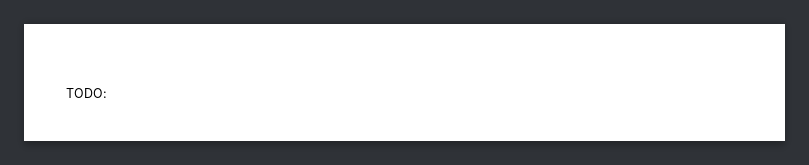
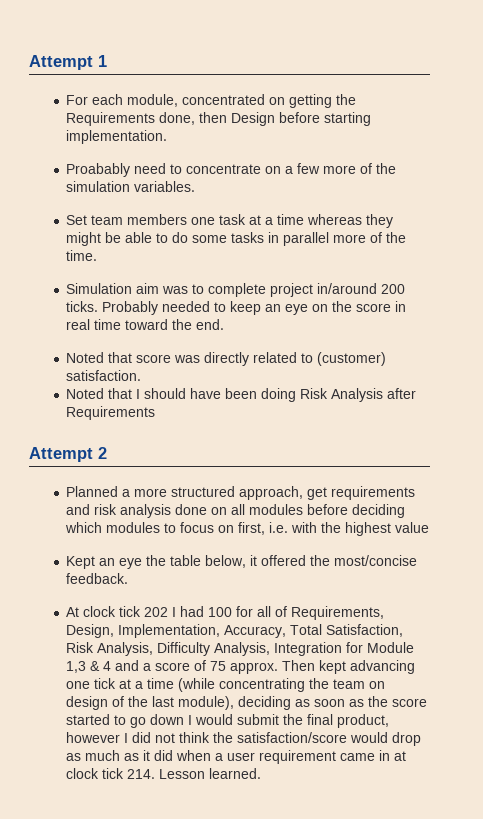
[66,88,107,98] TODO: -> [29,55,107,70] [66,94,357,108] [66,112,372,126] [66,130,168,144] [66,163,397,177] [66,181,196,192] [66,214,394,228] [66,232,407,246] [66,250,98,261] [66,283,406,297] [66,301,407,315] [66,319,225,330] [66,352,387,366] [66,370,142,381] [66,388,417,402] [66,406,156,420] [29,447,107,462] [66,486,416,500] [66,504,406,518] [65,522,430,536] [66,555,418,569] [66,573,129,584] [66,606,385,620] [66,624,404,638] [66,642,415,656] [66,660,416,674] [66,678,386,692] [66,696,428,710] [66,714,390,728] [66,732,422,746] [66,750,407,764] [66,768,262,779] Attempt 1 // For each module, concentrated on getting the Requirements done, then Design before starting implementation. // Proabably need to concentrate on a few more of the simulation variables. // Set team members one task at a time whereas they might be able to do some tasks in parallel more of the time. // Simulation aim was to complete project in/around 200 ticks. Probably needed to keep an eye on the score in real time toward the end. // Noted that score was directly related to (customer) satisfaction. // Noted that I should have been doing Risk Analysis after Requirements // Attempt 2 // Planned a more structured approach, get requirements and risk analysis done on all modules before deciding which modules to focus on first, i.e. with the highest value // Kept an eye the table below, it offered the most/concise feedback. // At clock tick 202 I had 100 for all of Requirements, Design, Implementation, Accuracy, Total Satisfaction, Risk Analysis, Difficulty Analysis, Integration for Module 1,3 & 4 and a score of 75 approx. Then kept advancing one tick at a time (while concentrating the team on design of the last module), deciding as soon as the score started to go down I would submit the final product, however I did not think the satisfaction/score would drop as much as it did when a user requirement came in at clock tick 214. Lesson learned.

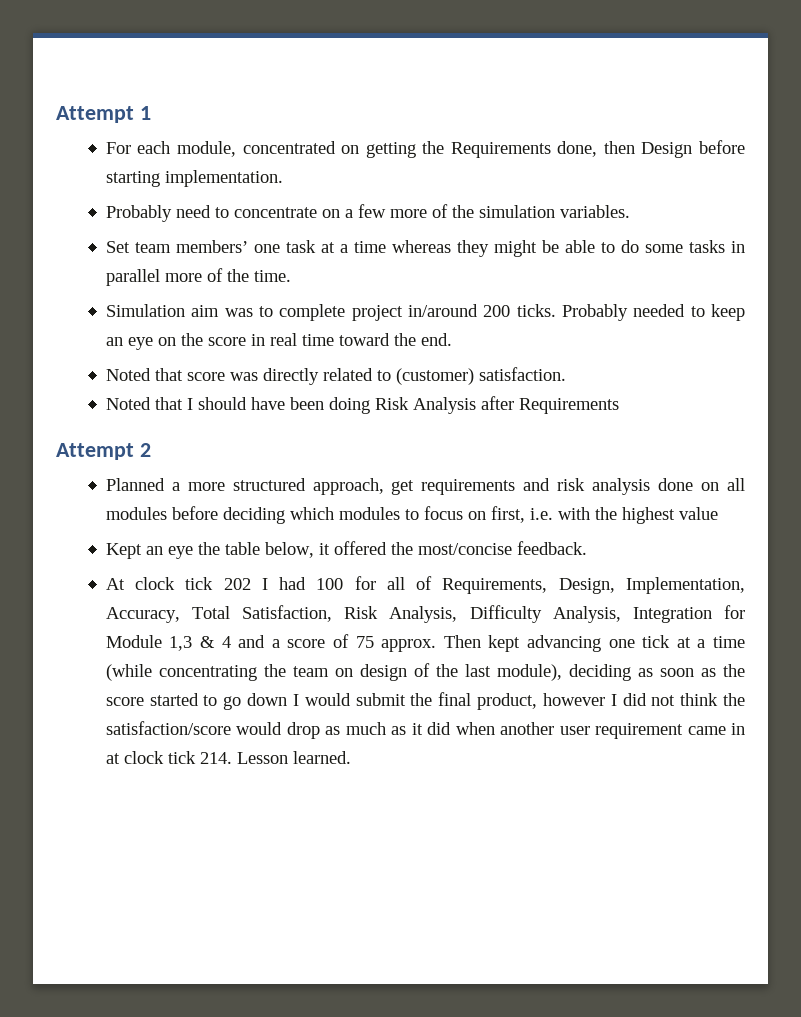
[66,163,131,177] Proabably -> [105,205,172,222] Probably
[127,214,188,225] members -> [175,240,248,253] members’
[215,753,224,761] a -> [500,722,555,735] another

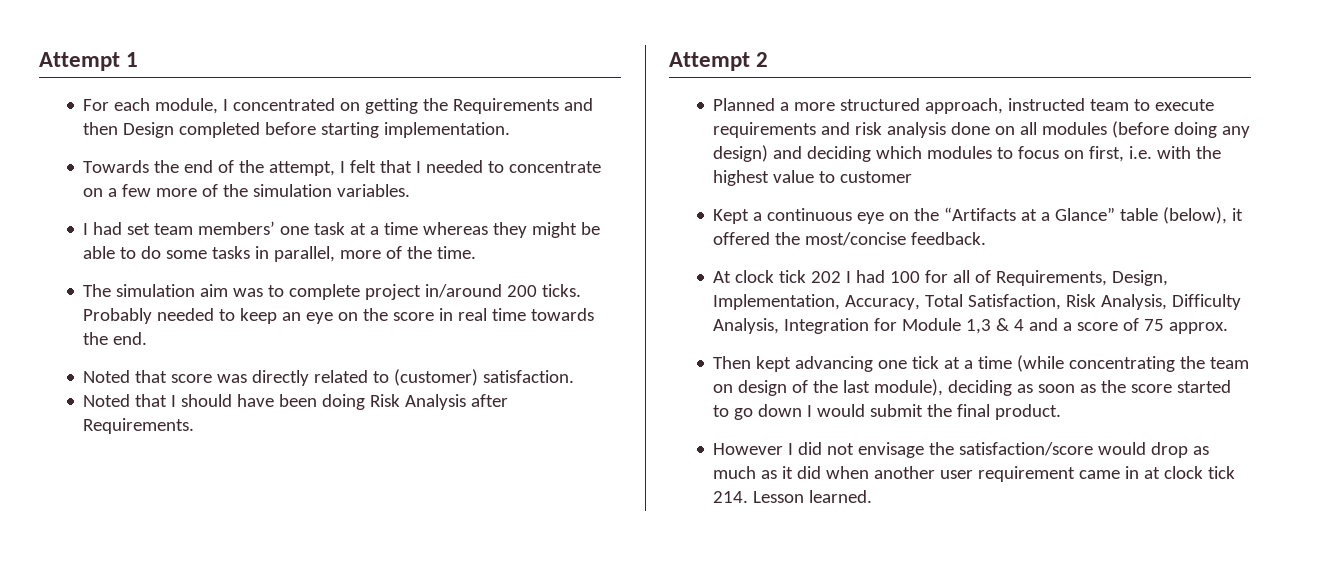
(236, 149) none -> [223,99,229,111] I
[557,141,598,157] done, -> [564,98,594,111] and
(693, 150) none -> [179,122,261,138] completed
[105,205,211,222] Probably need -> [83,160,484,176] Towards the end of the attempt, I felt that I needed
[105,241,130,253] Set -> [83,222,151,235] I had set
[105,269,160,286] parallel -> [274,246,336,262] parallel,
[105,304,185,317] Simulation -> [83,284,196,297] The simulation
[338,333,390,346] toward -> [531,308,595,321] towards
[518,398,619,414] Requirements -> [83,418,195,434] Requirements.
[391,480,415,495] get -> [1008,98,1215,111] instructed team to execute
[171,506,218,520] before -> [1112,121,1251,138] [713,145,803,162] (before doing any design) and
(718, 513) none -> [819,171,913,183] to customer
[145,542,314,559] an eye the table below, -> [753,207,1228,224] a continuous eye on the “Artifacts at a Glance” table (below),
(437, 645) none -> (1229, 328) //
[477,693,605,710] product, however -> [995,404,1062,420] [713,443,784,455] product. // However
[680,693,719,706] think -> [858,442,925,458] envisage

